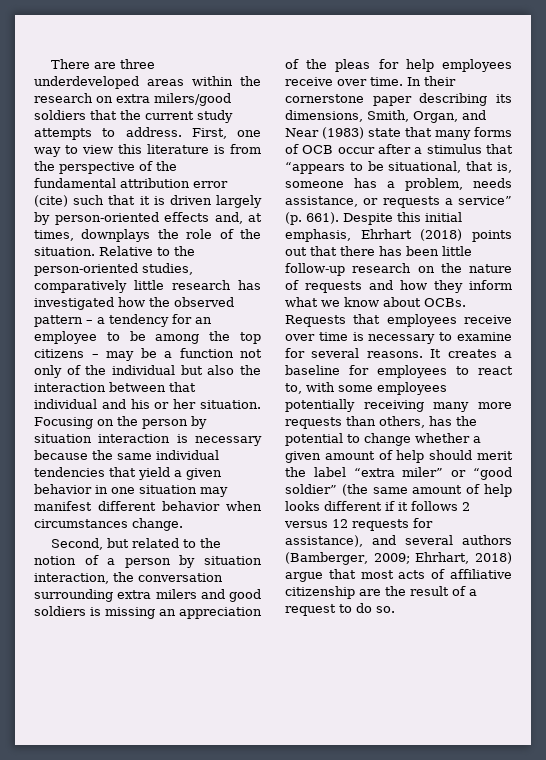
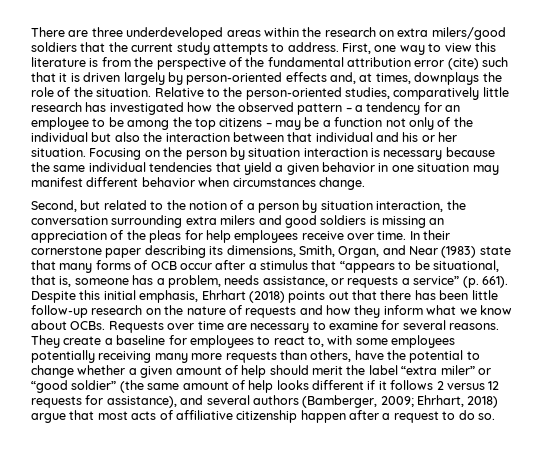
[353,314,512,327] that employees receive -> (164, 327) none
[352,332,364,341] is -> [226,323,247,330] are
[430,349,497,358] It creates -> [31,335,102,348] They create
[429,416,452,426] has -> [354,350,384,360] have
[359,586,466,596] are the result of -> [300,410,379,423] happen after

